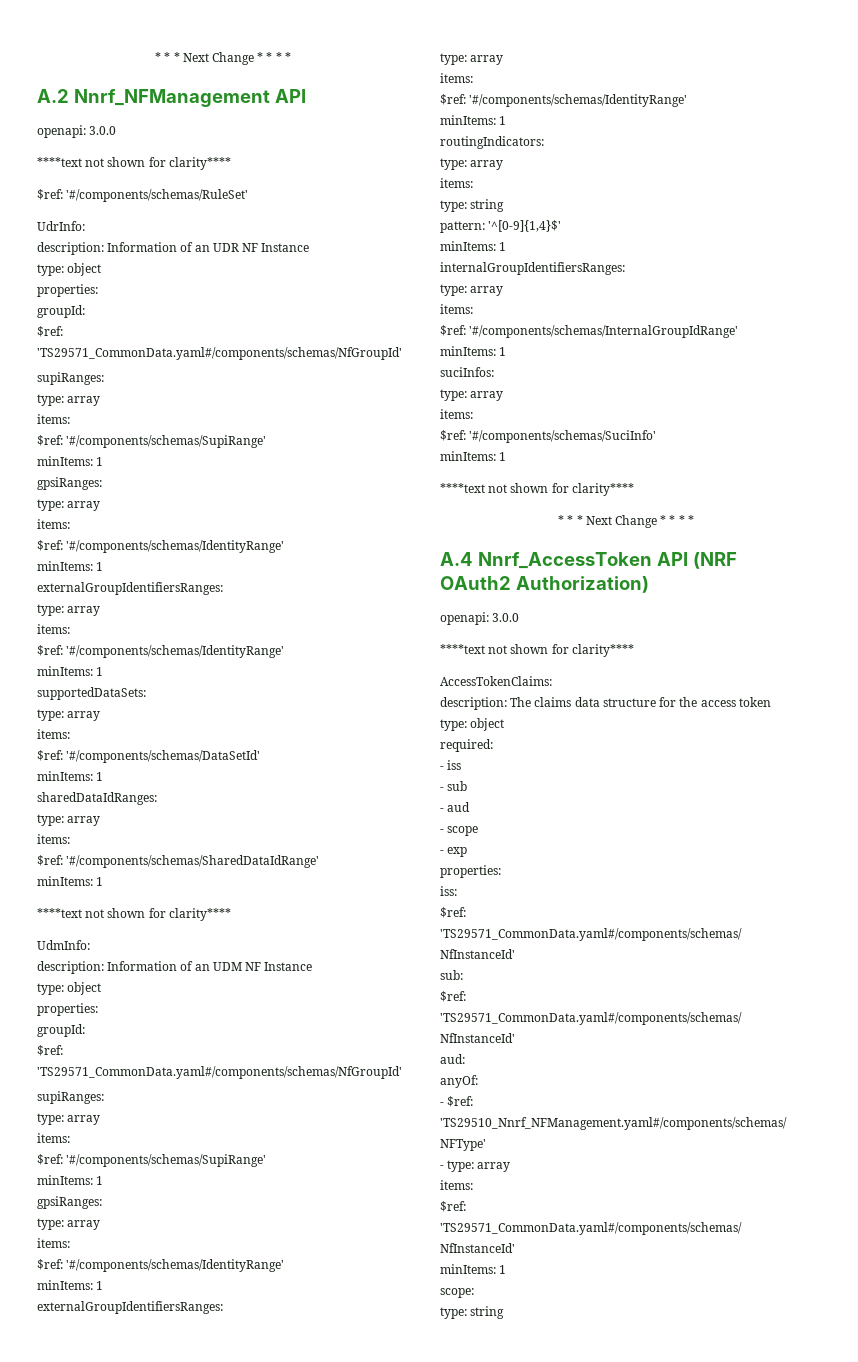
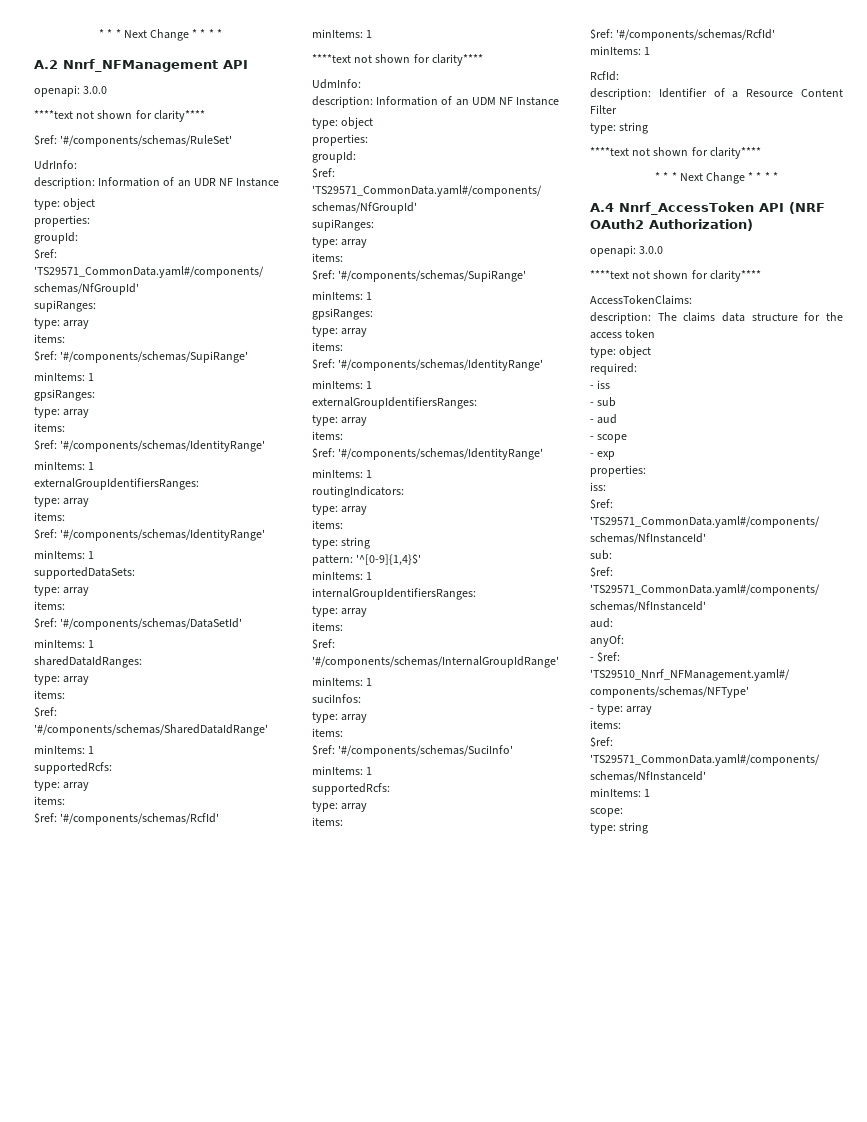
(104, 881) none -> [34,762,112,774] [34,780,90,791] [34,796,65,805] [34,813,220,825] [312,29,373,38] // supportedRcfs: // type: array // items: // $ref: '#/components/schemas/RcfId' // minItems: 1
(507, 456) none -> [312,783,390,795] [312,801,368,812] [312,817,343,826] [590,29,776,41] [590,46,651,55] [590,71,619,81] [590,88,843,100] [590,105,617,114] [590,122,649,134] // supportedRcfs: // type: array // items: // $ref: '#/components/schemas/RcfId' // minItems: 1 // RcfId: // description: Identifier of a Resource Content Filter // type: string

